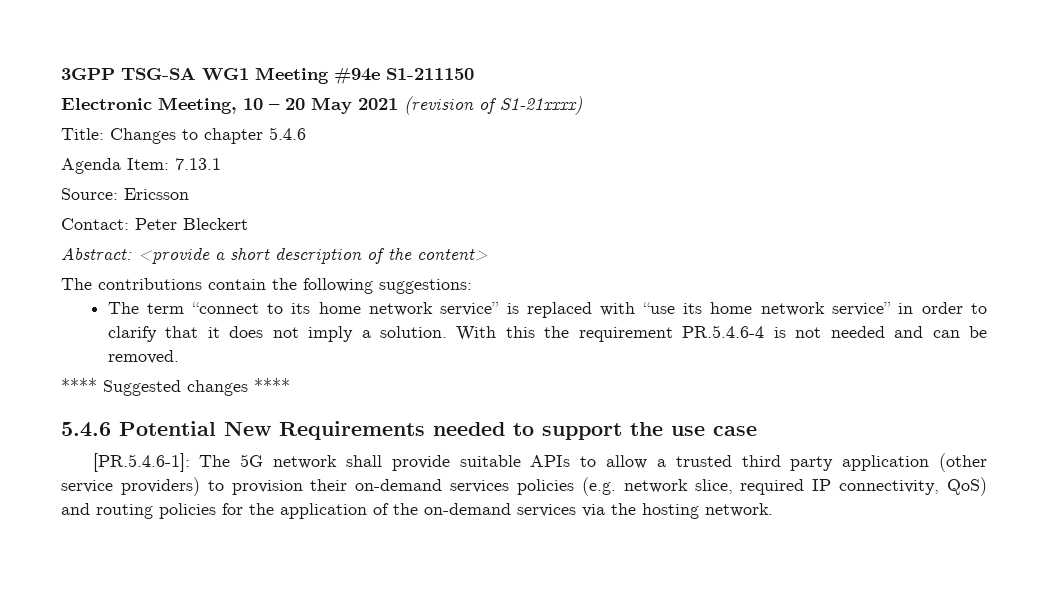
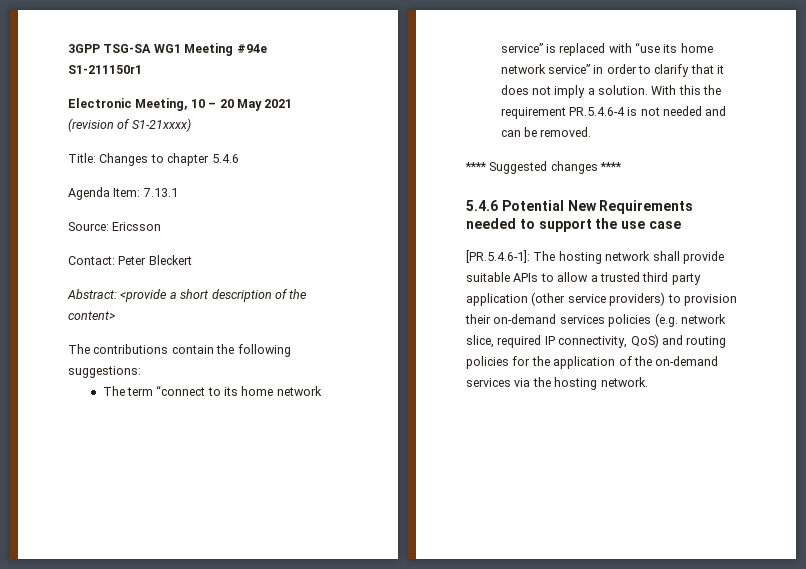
[386,68,474,80] S1-211150 -> [68,65,142,74] S1-211150r1
[240,454,264,467] 5G -> [558,251,602,264] hosting

